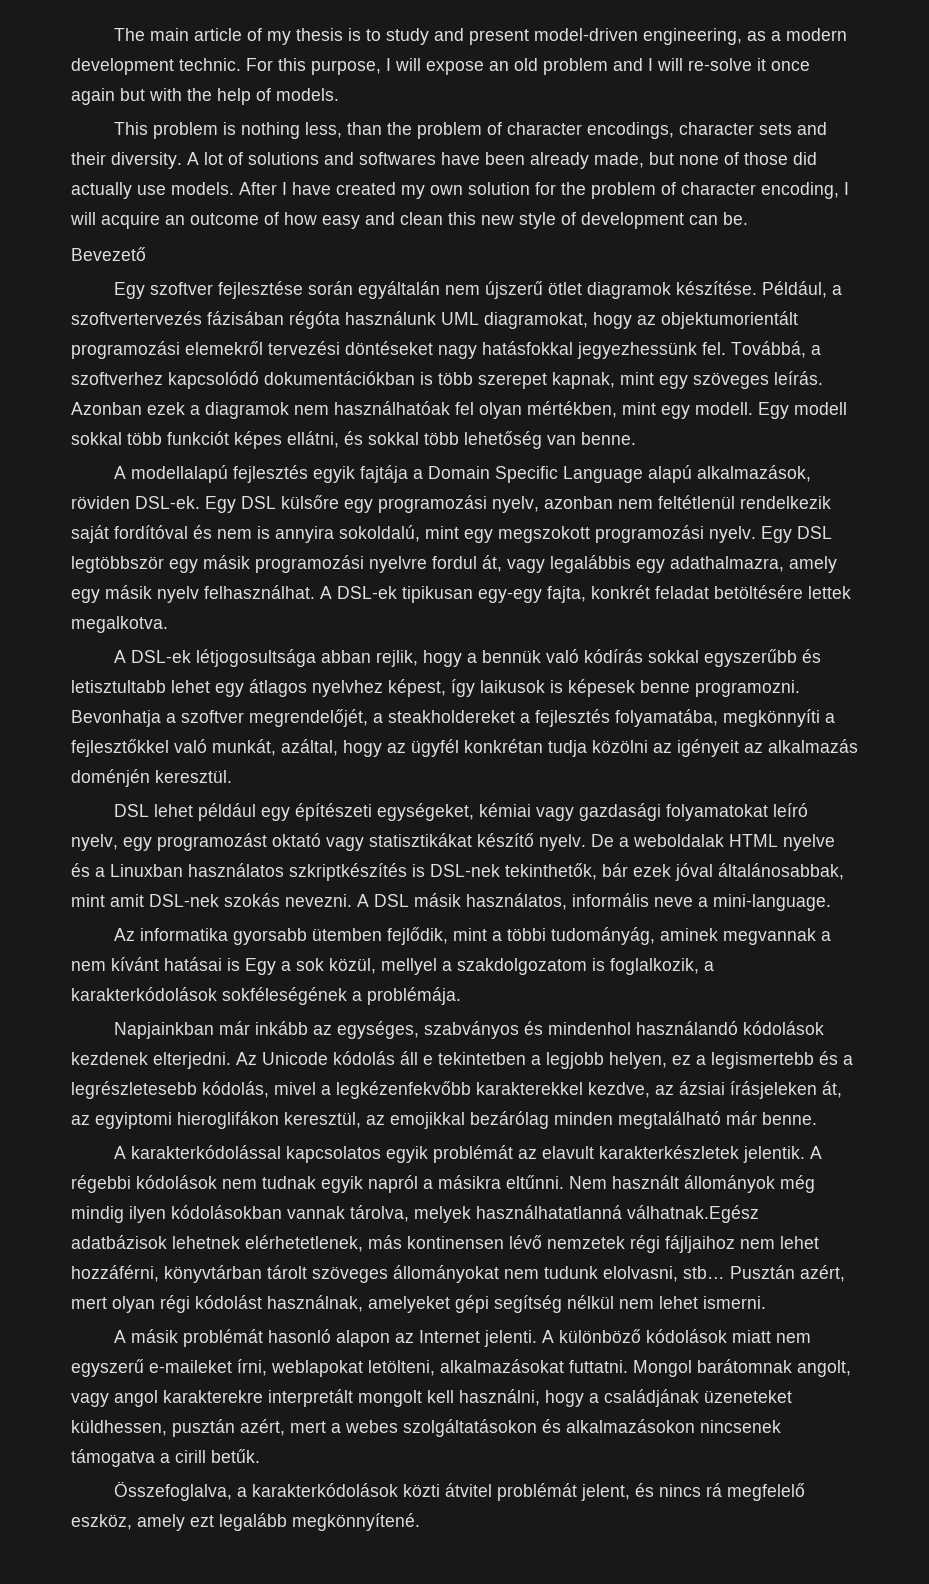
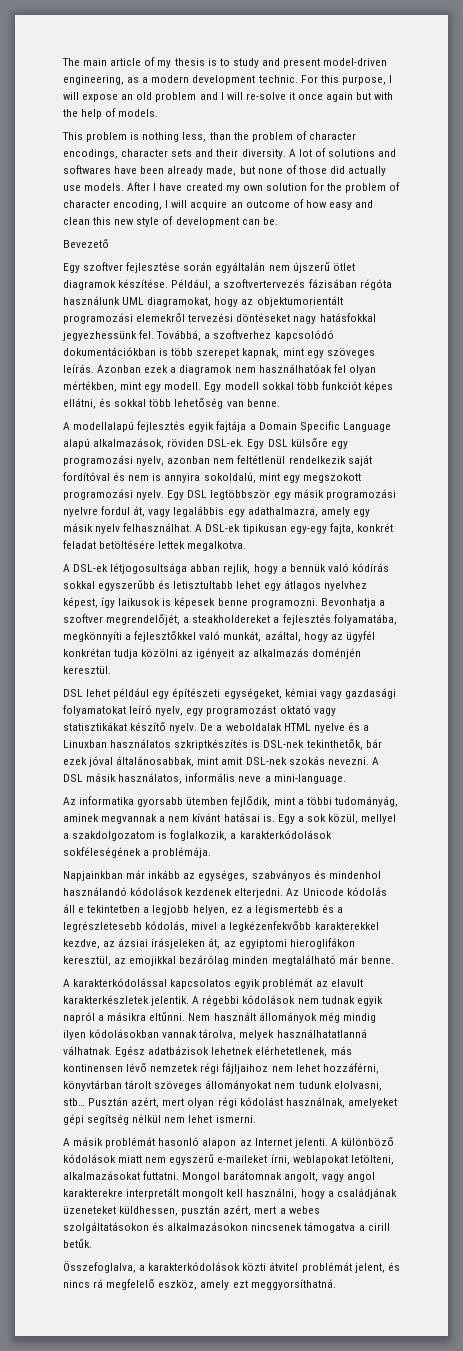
[227,958,240,971] is -> [262,814,275,822] is.
[627,1205,759,1223] válhatnak.Egész -> [63,1046,146,1057] válhatnak. Egész
[219,1513,420,1531] legalább megkönnyítené. -> [250,1279,336,1290] meggyorsíthatná.

